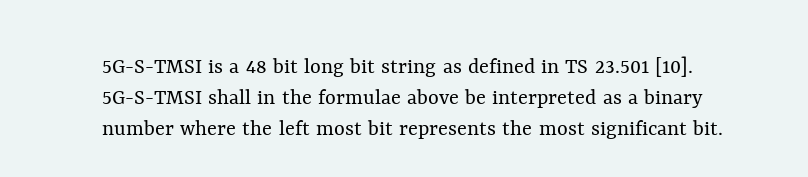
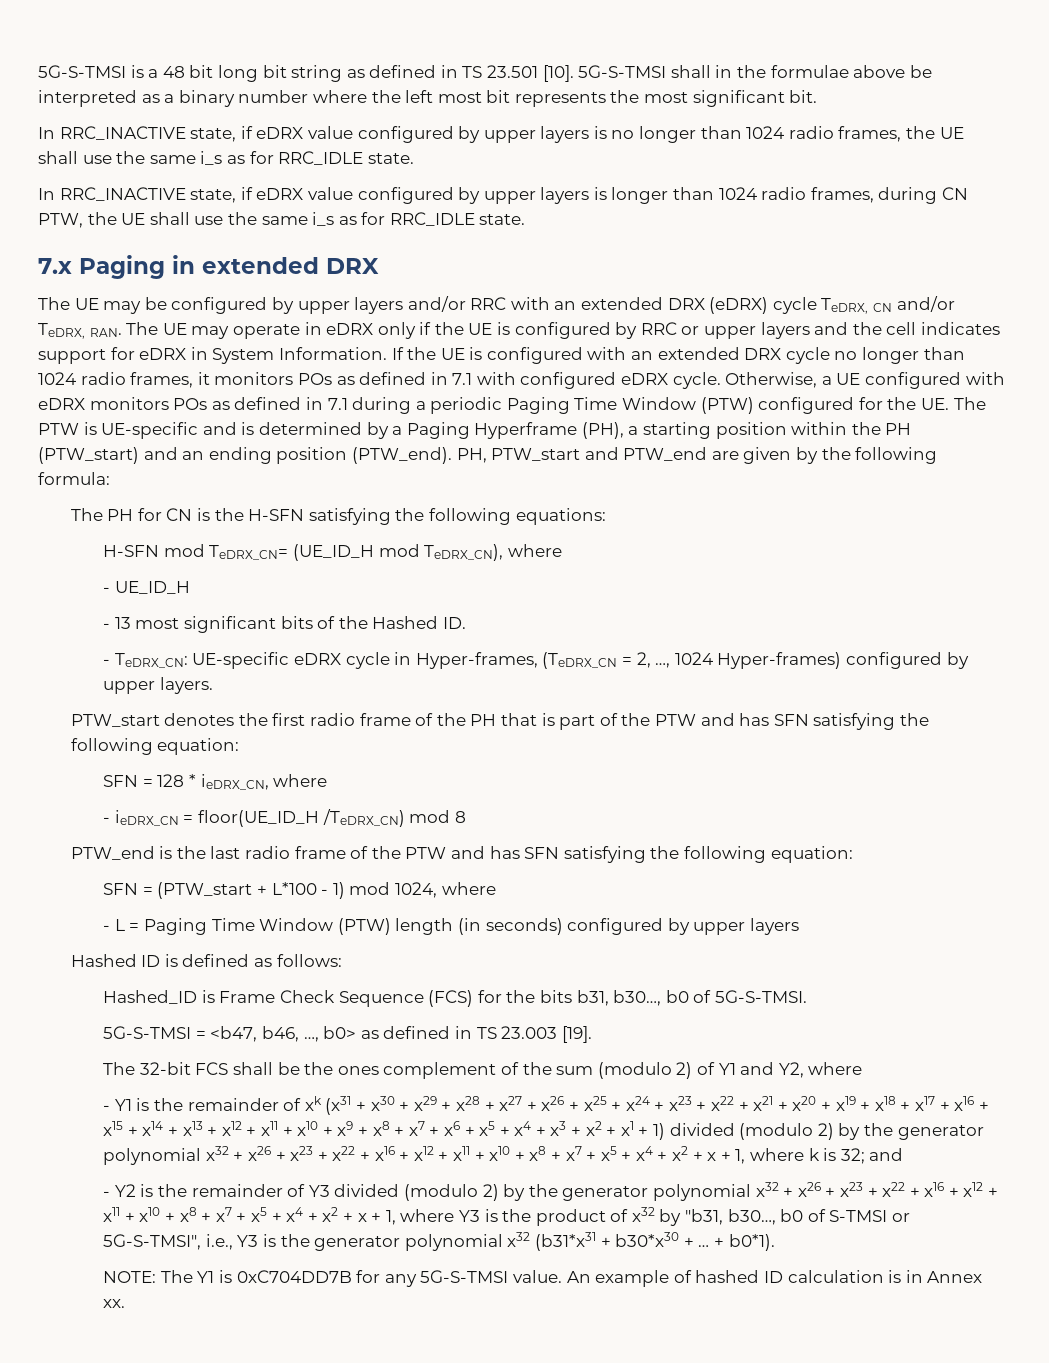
(724, 127) none -> [38,126,964,143] [38,151,414,165] [38,187,969,204] [38,212,526,228] [38,255,379,279] [38,296,955,314] [38,322,1000,339] [38,347,965,364] [38,372,1005,389] [38,397,986,414] [38,422,912,439] [38,447,938,464] [38,472,110,485] [70,508,606,525] [103,544,562,561] [103,581,190,594] [103,616,467,633] [103,652,969,669] [103,677,213,694] [70,713,929,730] [70,738,240,755] [103,774,328,790] [103,809,466,827] [70,846,853,863] [103,882,496,899] [103,918,799,935] [70,954,342,967] [103,990,807,1007] [103,1026,592,1043] [103,1062,863,1079] [103,1096,989,1115] [103,1121,984,1140] [103,1146,904,1165] [103,1182,999,1201] [103,1207,910,1226] [103,1232,775,1251] [103,1270,983,1287] [103,1299,126,1308] // In RRC_INACTIVE state, if eDRX value configured by upper layers is no longer than 1024 radio frames, the UE shall use the same i_s as for RRC_IDLE state. // In RRC_INACTIVE state, if eDRX value configured by upper layers is longer than 1024 radio frames, during CN PTW, the UE shall use the same i_s as for RRC_IDLE state. // 7.x Paging in extended DRX // The UE may be configured by upper layers and/or RRC with an extended DRX (eDRX) cycle TeDRX, CN and/or TeDRX, RAN. The UE may operate in eDRX only if the UE is configured by RRC or upper layers and the cell indicates support for eDRX in System Information. If the UE is configured with an extended DRX cycle no longer than 1024 radio frames, it monitors POs as defined in 7.1 with configured eDRX cycle. Otherwise, a UE configured with eDRX monitors POs as defined in 7.1 during a periodic Paging Time Window (PTW) configured for the UE. The PTW is UE-specific and is determined by a Paging Hyperframe (PH), a starting position within the PH (PTW_start) and an ending position (PTW_end). PH, PTW_start and PTW_end are given by the following formula: // The PH for CN is the H-SFN satisfying the following equations: // H-SFN mod TeDRX_CN= (UE_ID_H mod TeDRX_CN), where // - UE_ID_H // - 13 most significant bits of the Hashed ID. // - TeDRX_CN: UE-specific eDRX cycle in Hyper-frames, (TeDRX_CN = 2, …, 1024 Hyper-frames) configured by upper layers. // PTW_start denotes the first radio frame of the PH that is part of the PTW and has SFN satisfying the following equation: // SFN = 128 * ieDRX_CN, where // - ieDRX_CN = floor(UE_ID_H /TeDRX_CN) mod 8 // PTW_end is the last radio frame of the PTW and has SFN satisfying the following equation: // SFN = (PTW_start + L*100 - 1) mod 1024, where // - L = Paging Time Window (PTW) length (in seconds) configured by upper layers // Hashed ID is defined as follows: // Hashed_ID is Frame Check Sequence (FCS) for the bits b31, b30…, b0 of 5G-S-TMSI. // 5G-S-TMSI = <b47, b46, …, b0> as defined in TS 23.003 [19]. // The 32-bit FCS shall be the ones complement of the sum (modulo 2) of Y1 and Y2, where // - Y1 is the remainder of xk (x31 + x30 + x29 + x28 + x27 + x26 + x25 + x24 + x23 + x22 + x21 + x20 + x19 + x18 + x17 + x16 + x15 + x14 + x13 + x12 + x11 + x10 + x9 + x8 + x7 + x6 + x5 + x4 + x3 + x2 + x1 + 1) divided (modulo 2) by the generator polynomial x32 + x26 + x23 + x22 + x16 + x12 + x11 + x10 + x8 + x7 + x5 + x4 + x2 + x + 1, where k is 32; and // - Y2 is the remainder of Y3 divided (modulo 2) by the generator polynomial x32 + x26 + x23 + x22 + x16 + x12 + x11 + x10 + x8 + x7 + x5 + x4 + x2 + x + 1, where Y3 is the product of x32 by "b31, b30…, b0 of S-TMSI or 5G-S-TMSI", i.e., Y3 is the generator polynomial x32 (b31*x31 + b30*x30 + … + b0*1). // NOTE: The Y1 is 0xC704DD7B for any 5G-S-TMSI value. An example of hashed ID calculation is in Annex xx.

